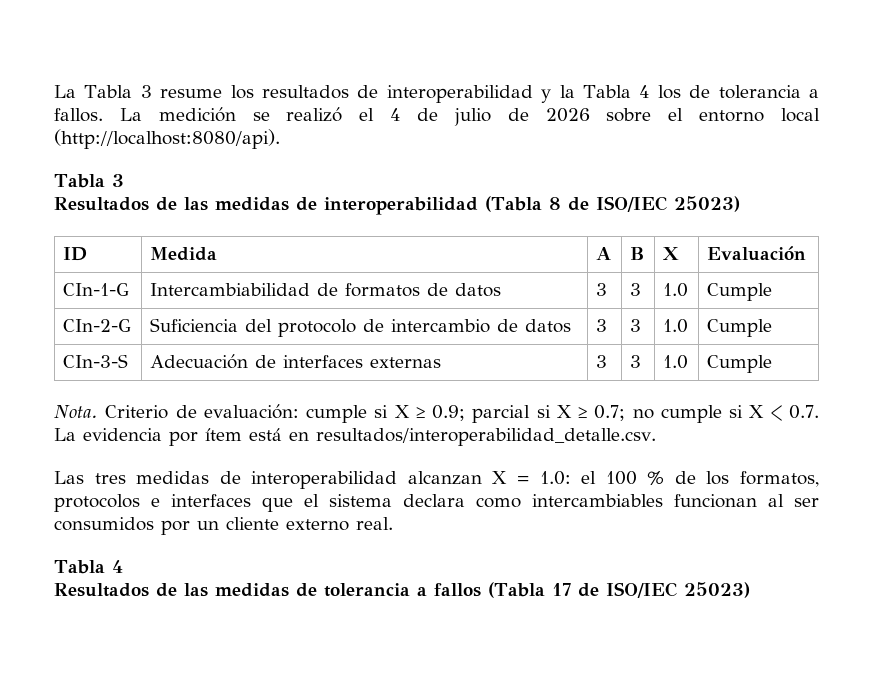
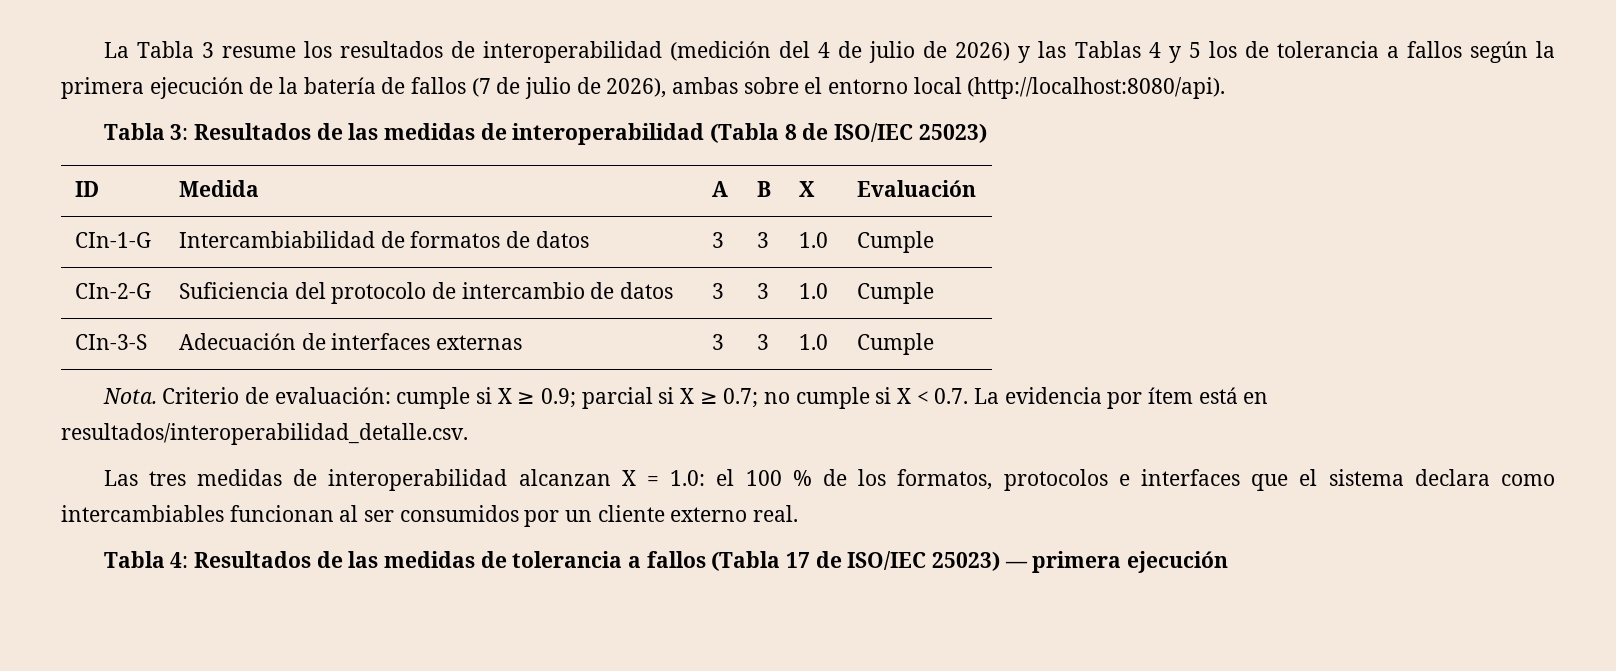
[541,85,819,103] [54,107,590,126] y la Tabla 4 los de tolerancia a fallos. La medición se realizó el 4 de julio de 2026 -> [670,41,1555,63] [61,77,739,99] (medición del 4 de julio de 2026) y las Tablas 4 y 5 los de tolerancia a fallos según la primera ejecución de la batería de fallos (7 de julio de 2026), ambas
[111,174,124,187] 3 // -> [170,124,189,140] 3:
[111,560,123,573] 4 // -> [170,552,189,568] 4:
(750, 590) none -> [1004,551,1229,573] — primera ejecución

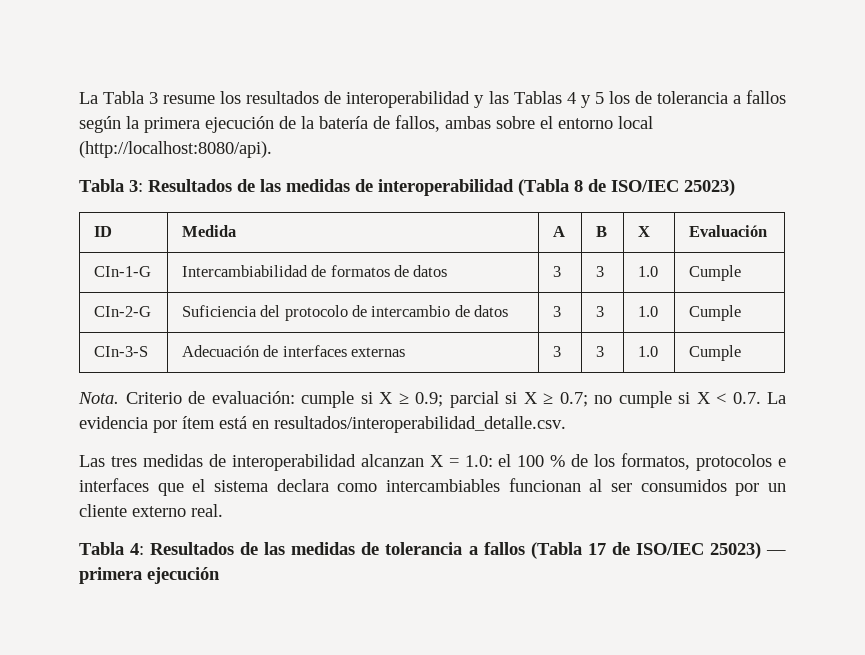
[670,41,1011,63] (medición del 4 de julio de 2026) -> (471, 99) none
[411,77,667,99] fallos (7 de julio de 2026), -> [395,115,440,132] fallos,

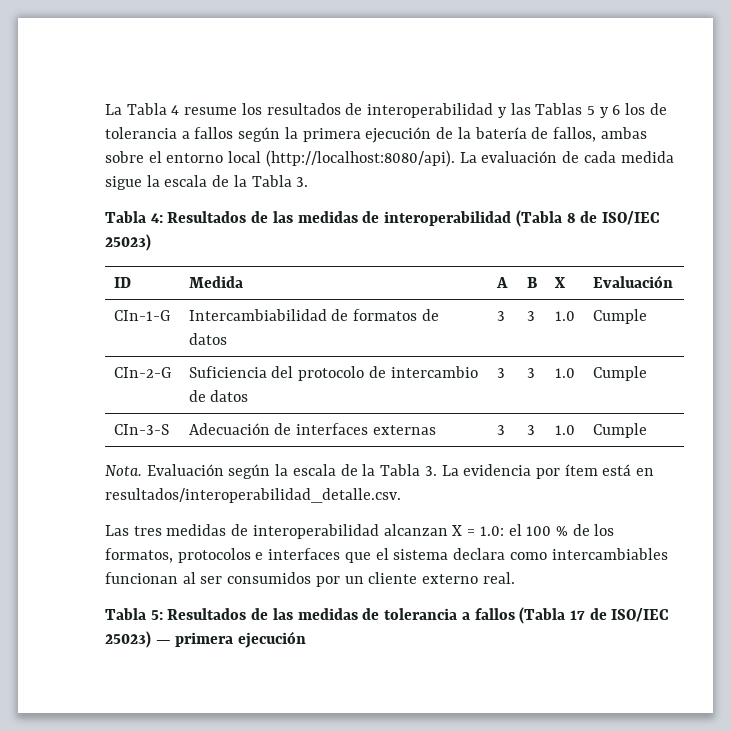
[149,92,159,104] 3 -> [171,105,180,115] 4
[566,92,604,108] 4 y 5 -> [586,105,621,118] 5 y 6
[79,179,143,192] // Tabla 3: -> [459,151,674,163] [105,175,309,190] [105,211,163,223] La evaluación de cada medida sigue la escala de la Tabla 3. // Tabla 4:
[125,391,761,408] Criterio de evaluación: cumple si X ≥ 0.9; parcial si X ≥ 0.7; no cumple si X < 0.7. -> [146,464,437,479] Evaluación según la escala de la Tabla 3.
[130,543,145,555] 4: -> [150,610,163,620] 5:

